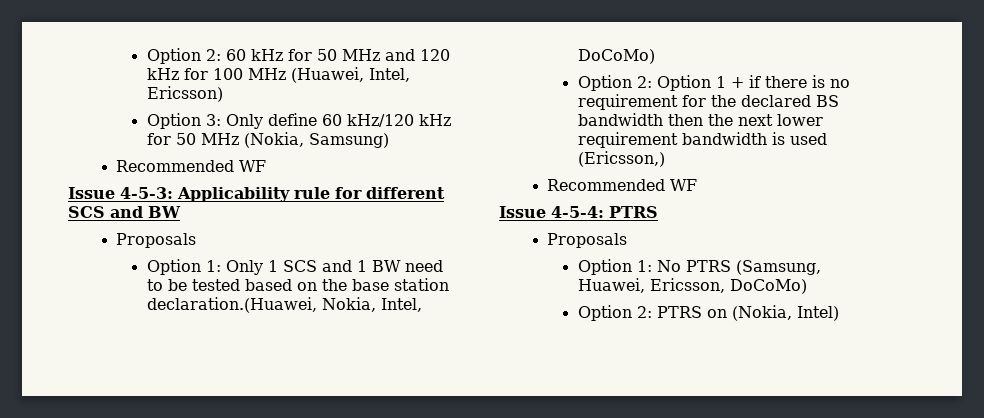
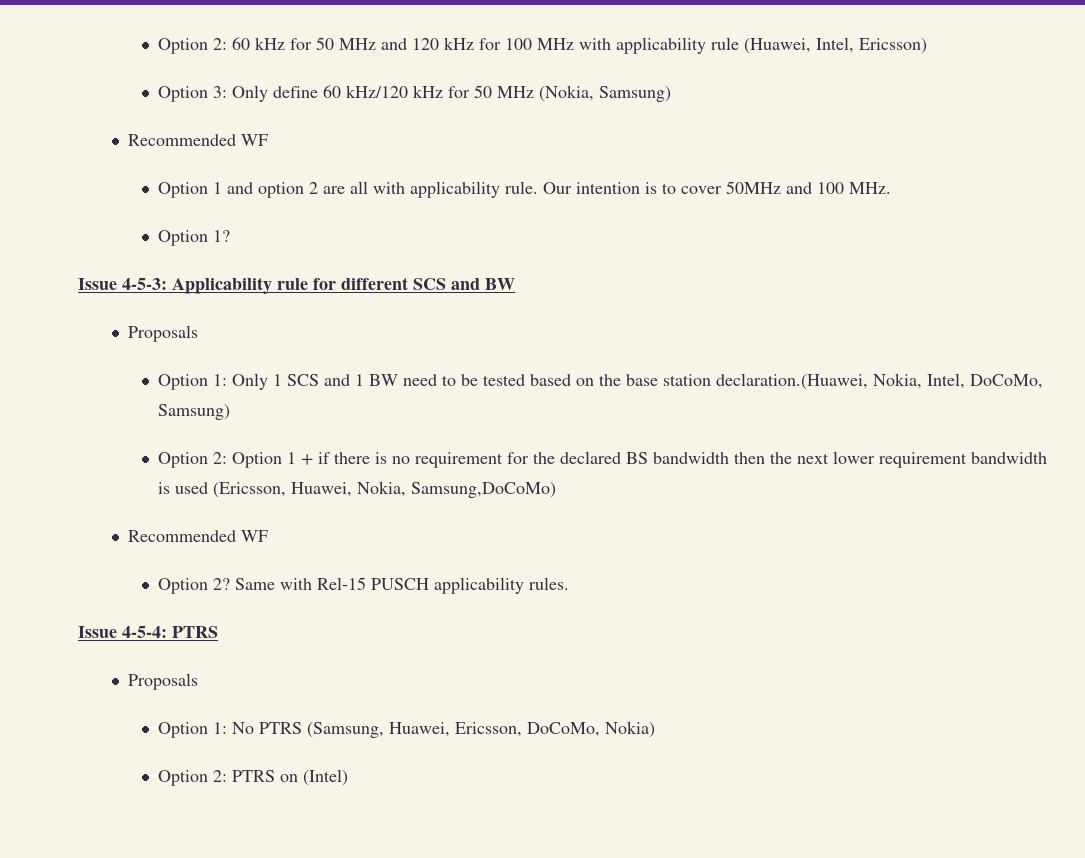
(286, 74) none -> [579,37,740,54] with applicability rule
(267, 166) none -> [158,181,892,198] [158,230,231,246] // Option 1 and option 2 are all with applicability rule. Our intention is to cover 50MHz and 100 MHz. // Option 1?
[577,49,655,64] DoCoMo) -> [970,374,1044,389] [158,404,231,420] DoCoMo, Samsung)
[577,151,665,167] [547,179,698,191] (Ericsson,) // Recommended WF -> [213,481,557,498] [128,530,269,542] [158,577,570,594] (Ericsson, Huawei, Nokia, Samsung,DoCoMo) // Recommended WF // Option 2? Same with Rel-15 PUSCH applicability rules.
[729,279,807,294] DoCoMo) -> [527,721,656,738] DoCoMo, Nokia)
[731,305,839,321] (Nokia, Intel) -> [303,769,349,786] (Intel)

